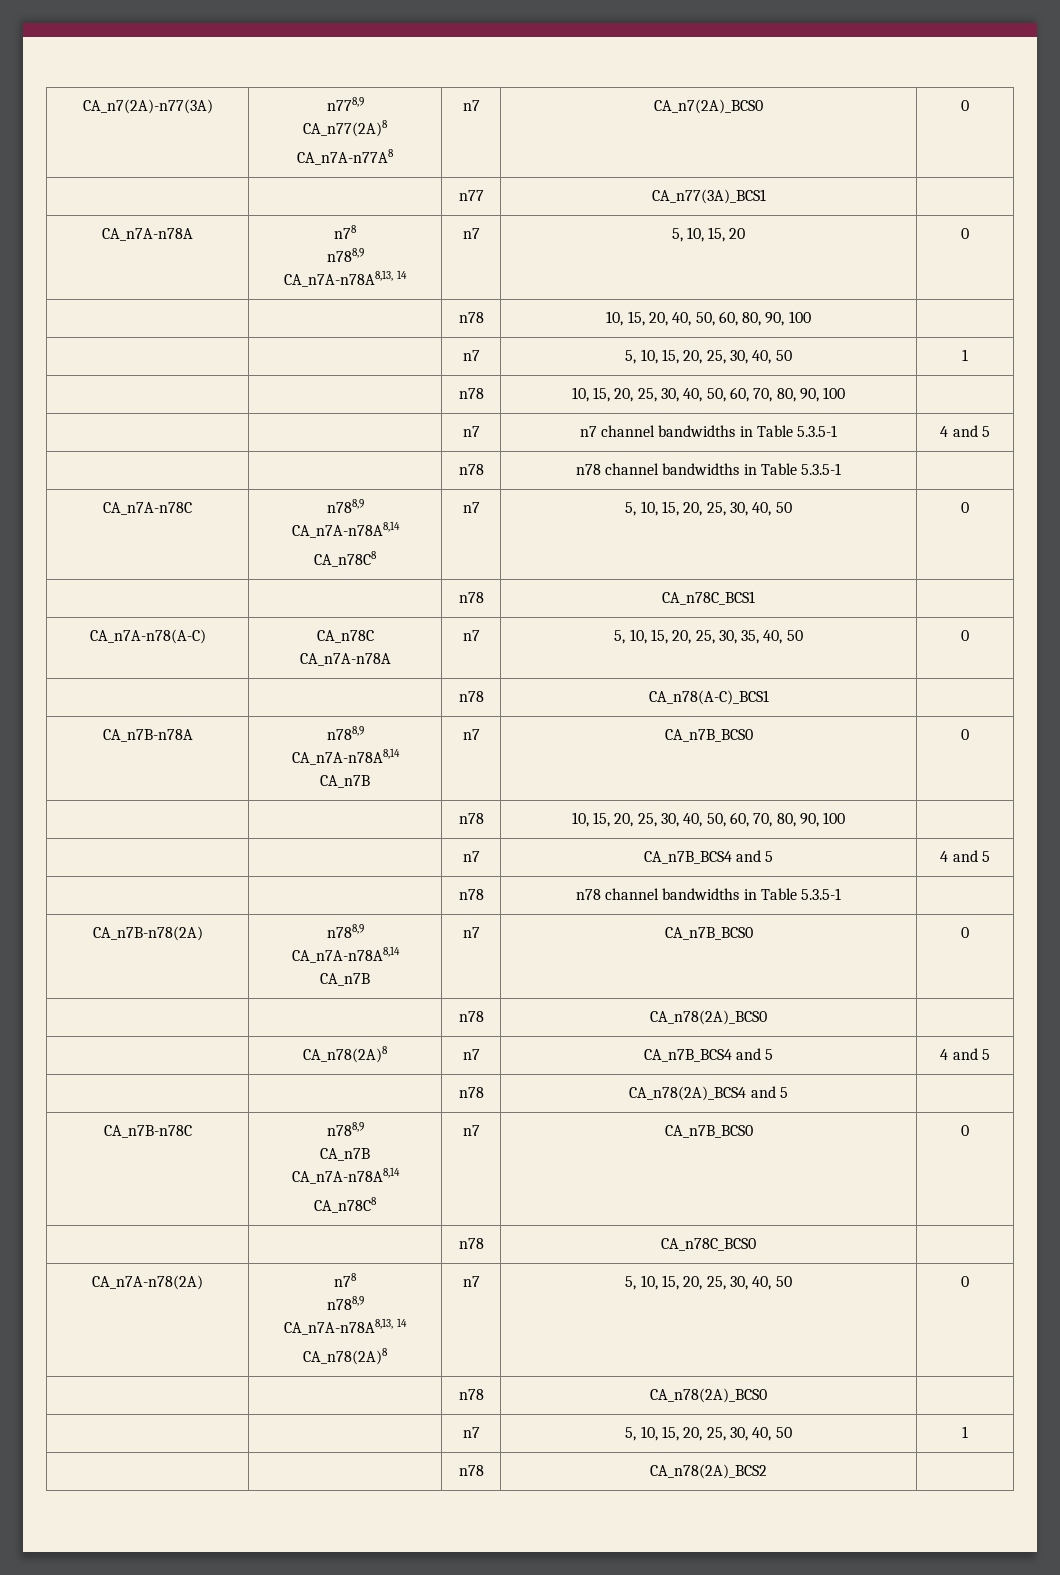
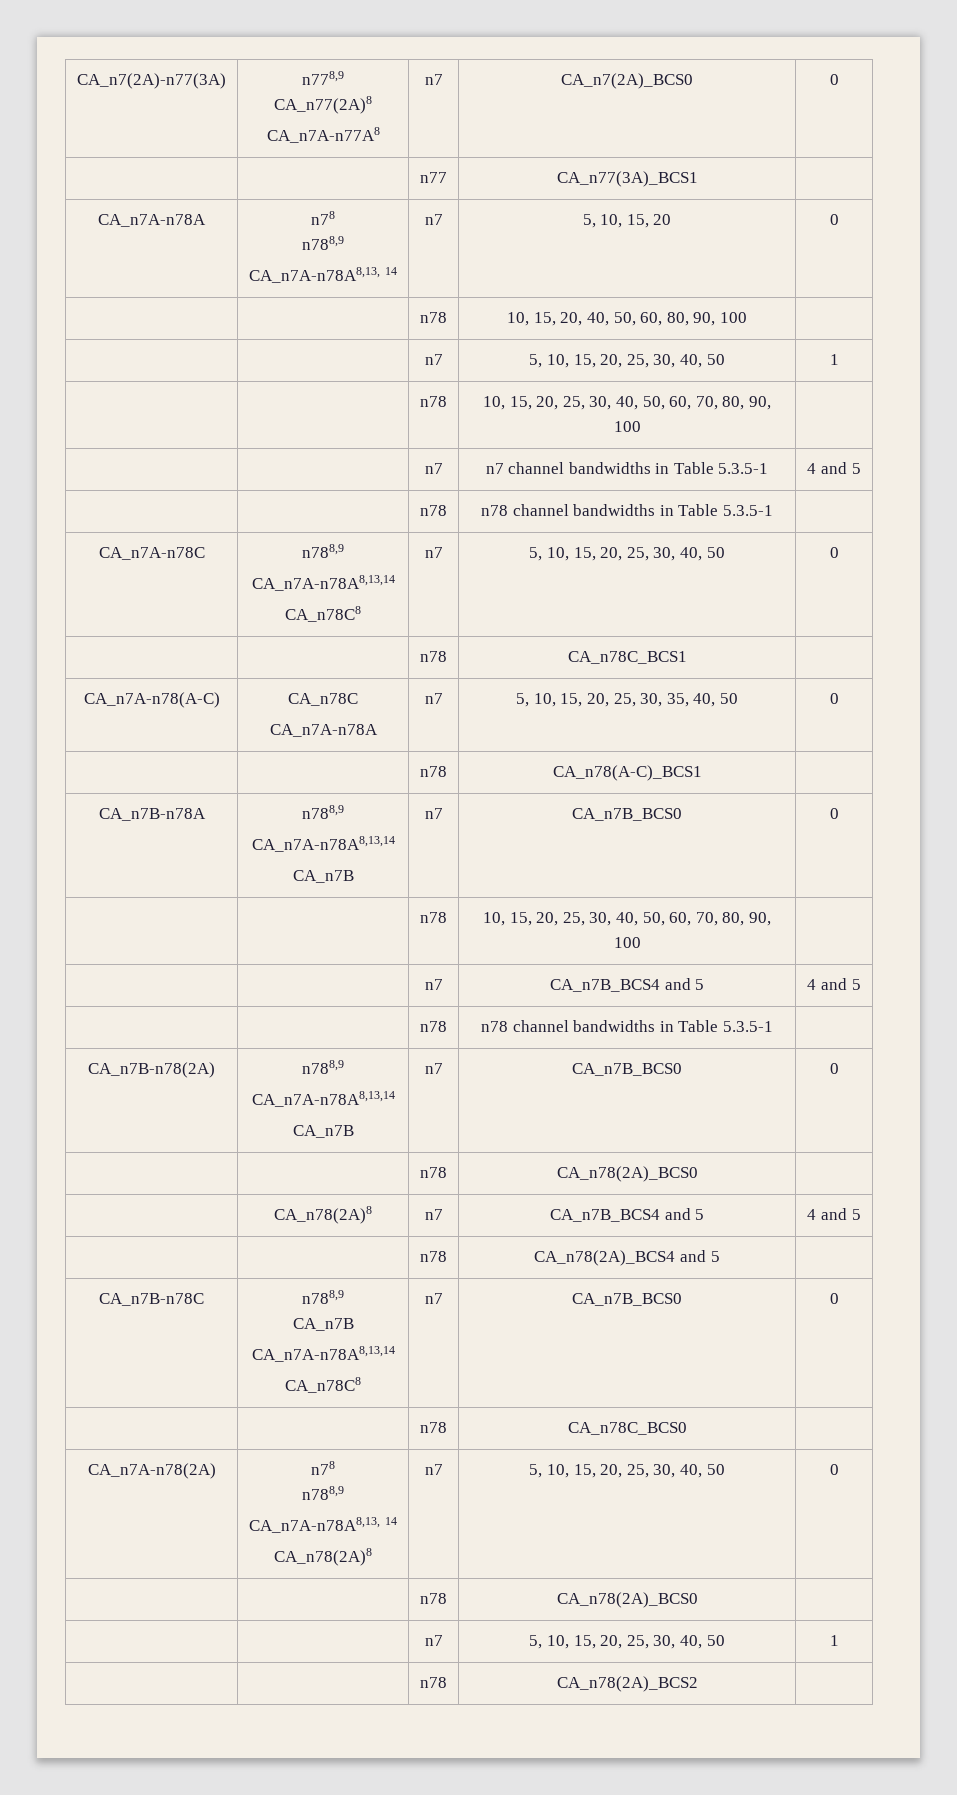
[291,521,400,538] CA_n7A-n78A8,14 -> [251,575,395,591] CA_n7A-n78A8,13,14
[291,748,400,765] CA_n7A-n78A8,14 -> [251,836,395,852] CA_n7A-n78A8,13,14
[291,946,400,963] CA_n7A-n78A8,14 -> [251,1091,395,1107] CA_n7A-n78A8,13,14
[291,1167,400,1184] CA_n7A-n78A8,14 -> [251,1346,395,1362] CA_n7A-n78A8,13,14

